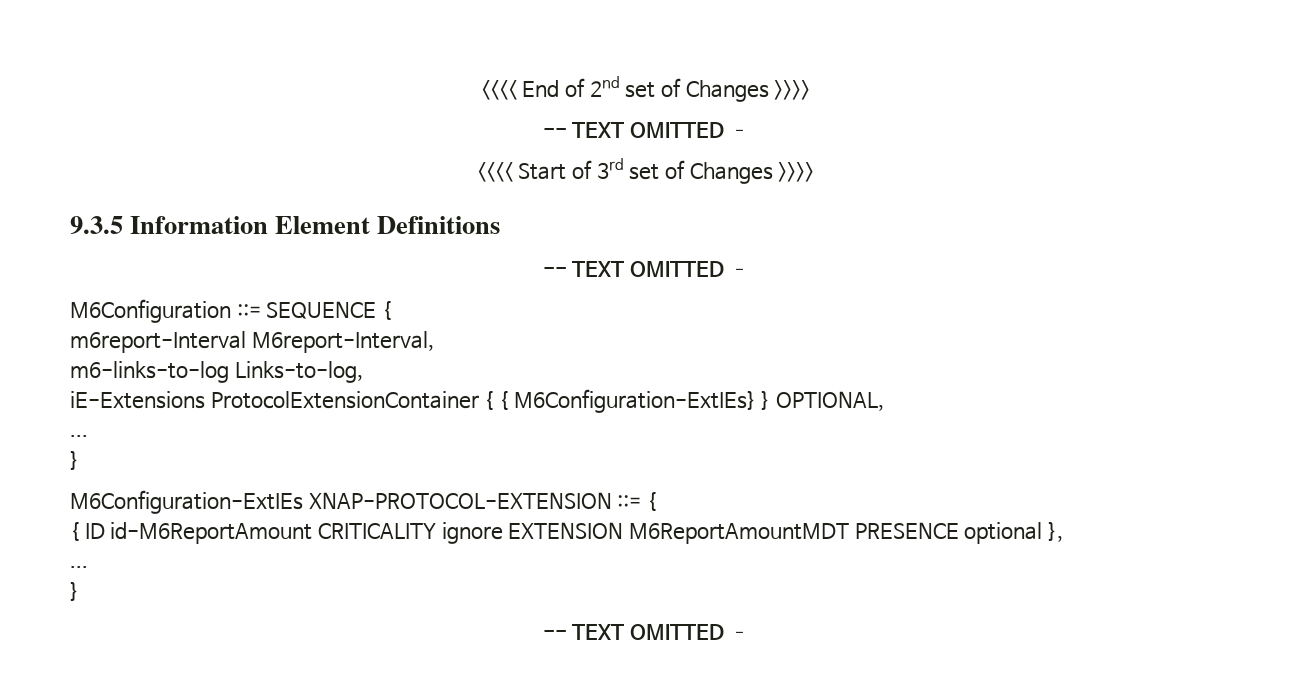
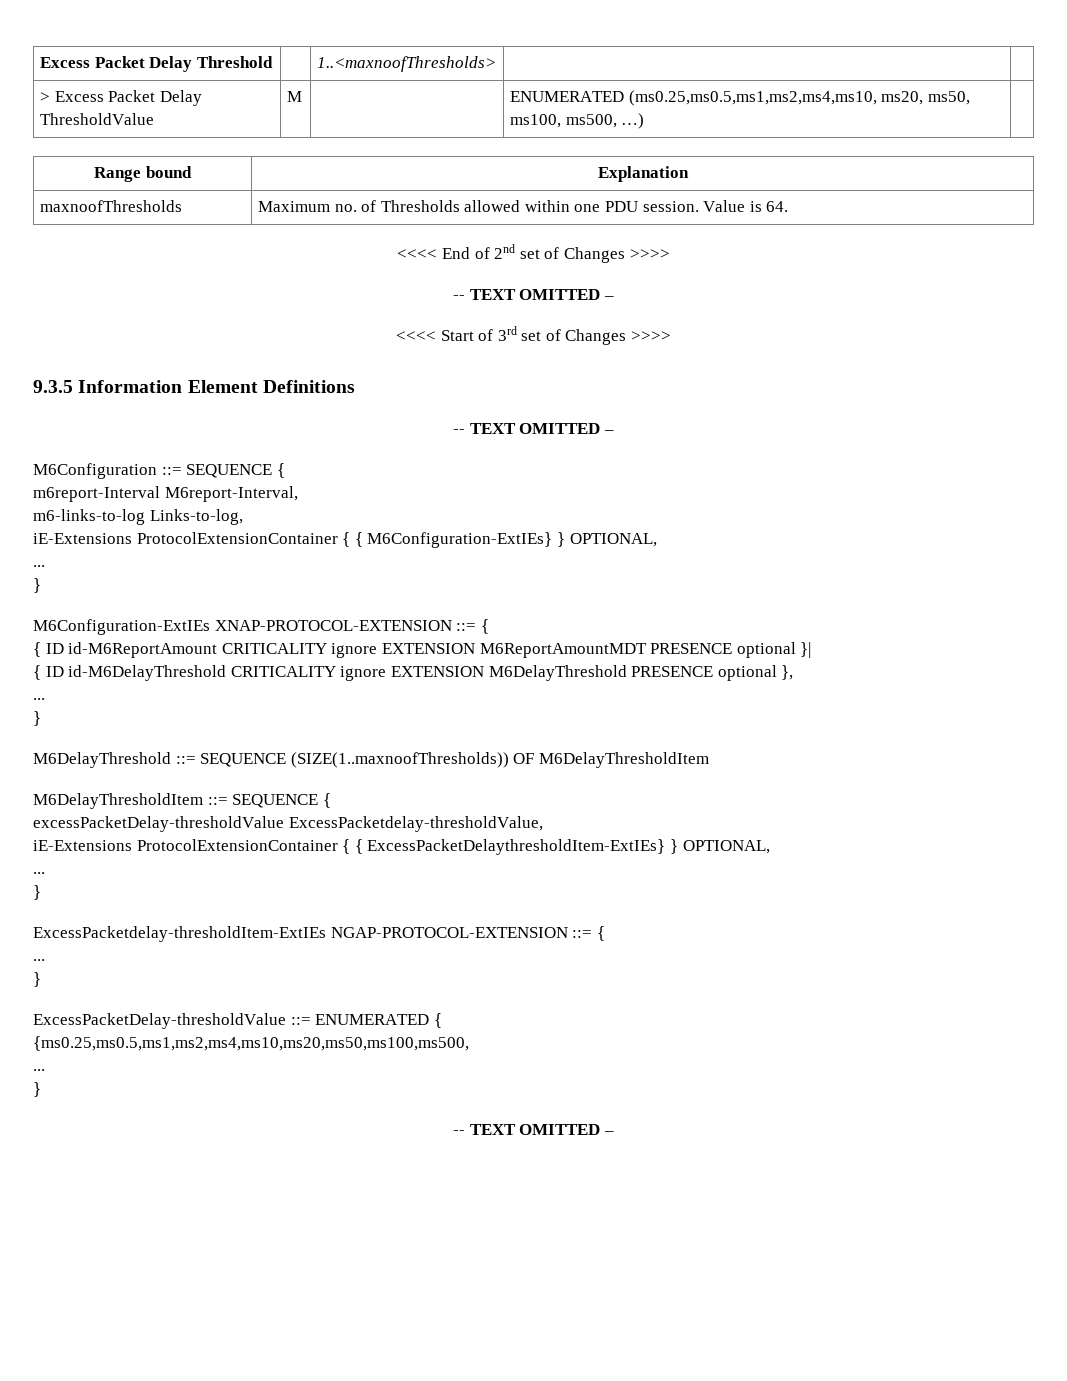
(480, 90) none -> [39,56,273,72] [316,56,496,72] [39,90,202,106] [39,113,154,125] [286,91,302,102] [509,90,970,106] [509,113,645,129] [94,166,192,182] [597,166,689,182] [39,200,182,212] [257,200,789,212] Excess Packet Delay Threshold | | 1..<maxnoofThresholds> | | // > Excess Packet Delay ThresholdValue | M | | ENUMERATED (ms0.25,ms0.5,ms1,ms2,ms4,ms10, ms20, ms50, ms100, ms500, …) | // Range bound | Explanation // maxnoofThresholds | Maximum no. of Thresholds allowed within one PDU session. Value is 64. //
[1047,522,1063,542] }, -> [800,642,812,658] [33,665,794,681] [33,698,45,700] [33,711,41,726] [33,752,709,768] [33,793,331,809] [33,816,543,832] [33,839,770,855] [33,872,45,874] [33,885,41,900] [33,926,605,942] [33,959,45,961] [33,972,41,987] [33,1013,442,1029] [33,1036,469,1051] }| // { ID id-M6DelayThreshold CRITICALITY ignore EXTENSION M6DelayThreshold PRESENCE optional }, // ... // } // M6DelayThreshold ::= SEQUENCE (SIZE(1..maxnoofThresholds)) OF M6DelayThresholdItem // M6DelayThresholdItem ::= SEQUENCE { // excessPacketDelay-thresholdValue ExcessPacketdelay-thresholdValue, // iE-Extensions ProtocolExtensionContainer { { ExcessPacketDelaythresholdItem-ExtIEs} } OPTIONAL, // ... // } // ExcessPacketdelay-thresholdItem-ExtIEs NGAP-PROTOCOL-EXTENSION ::= { // ... // } // ExcessPacketDelay-thresholdValue ::= ENUMERATED { // {ms0.25,ms0.5,ms1,ms2,ms4,ms10,ms20,ms50,ms100,ms500,

